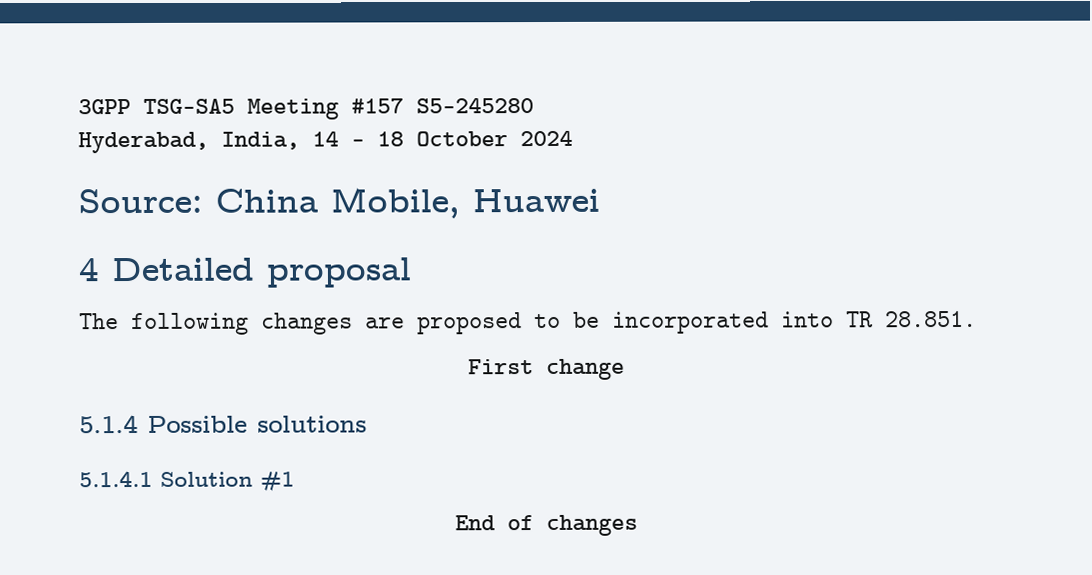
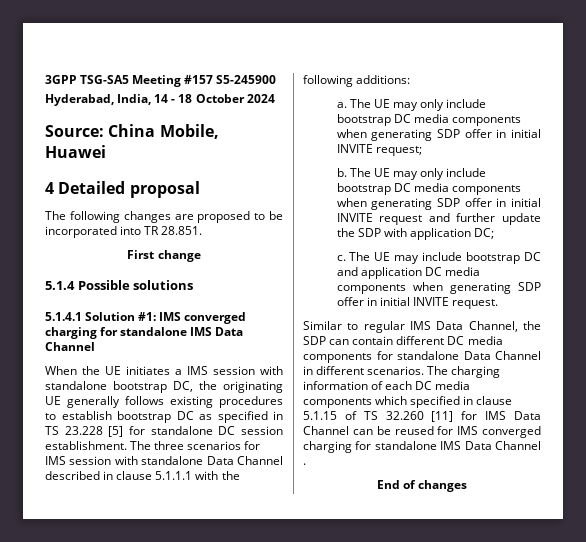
[416,98,534,114] S5-245280 -> [216,75,277,84] S5-245900
[260,471,295,492] #1 -> [138,312,247,324] [45,327,244,339] [45,342,95,351] [45,366,283,375] [45,381,283,393] [45,396,283,408] [45,411,283,423] [45,426,283,437] [45,441,261,450] [45,456,283,465] [45,471,240,480] [303,75,411,87] [336,99,487,111] [336,114,521,126] [336,129,541,141] [336,144,422,156] [336,168,487,180] [336,183,521,195] [336,198,541,210] [336,213,541,225] [336,228,495,240] [336,252,541,264] [336,267,480,279] [336,282,541,294] [336,297,499,309] [303,321,541,333] [303,336,503,345] [303,351,541,363] [303,366,501,378] [303,381,471,390] [303,396,513,408] [303,411,541,422] [303,426,541,438] [303,441,541,453] [303,463,306,465] #1: IMS converged charging for standalone IMS Data Channel // When the UE initiates a IMS session with standalone bootstrap DC, the originating UE generally follows existing procedures to establish bootstrap DC as specified in TS 23.228 [5] for standalone DC session establishment. The three scenarios for IMS session with standalone Data Channel described in clause 5.1.1.1 with the following additions: // a. The UE may only include bootstrap DC media components when generating SDP offer in initial INVITE request; // b. The UE may only include bootstrap DC media components when generating SDP offer in initial INVITE request and further update the SDP with application DC; // c. The UE may include bootstrap DC and application DC media components when generating SDP offer in initial INVITE request. // Similar to regular IMS Data Channel, the SDP can contain different DC media components for standalone Data Channel in different scenarios. The charging information of each DC media components which specified in clause 5.1.15 of TS 32.260 [11] for IMS Data Channel can be reused for IMS converged charging for standalone IMS Data Channel .

